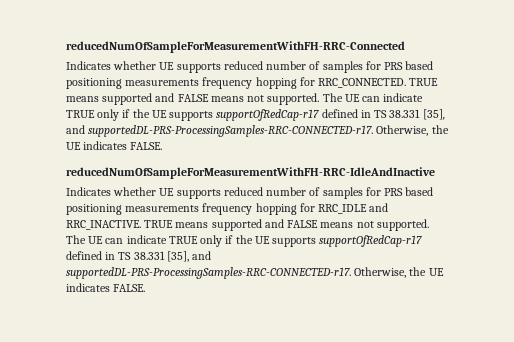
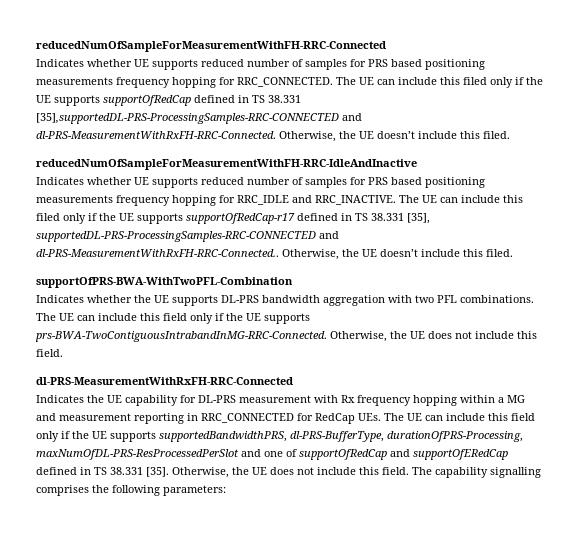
[409,78,439,86] [66,93,424,105] [66,109,445,121] [66,125,449,137] [66,141,163,150] TRUE means supported and FALSE means not supported. The UE can indicate TRUE only if the UE supports supportOfRedCap-r17 defined in TS 38.331 [35], and supportedDL-PRS-ProcessingSamples-RRC-CONNECTED-r17. Otherwise, the UE indicates FALSE. -> [336,77,543,88] [36,95,301,106] [36,113,362,124] [36,131,510,142] The UE can include this filed only if the UE supports supportOfRedCap defined in TS 38.331 [35],supportedDL-PRS-ProcessingSamples-RRC-CONNECTED and dl-PRS-MeasurementWithRxFH-RRC-Connected. Otherwise, the UE doesn’t include this filed.
[144,219,429,231] [66,235,198,244] TRUE means supported and FALSE means not supported. The UE can indicate TRUE -> [399,195,523,203] [36,213,60,221] The UE can include this filed
[192,251,212,260] [66,267,444,279] [66,283,146,292] and supportedDL-PRS-ProcessingSamples-RRC-CONNECTED-r17. Otherwise, the UE indicates FALSE. -> [36,231,339,242] [36,249,513,260] [36,277,293,288] [36,295,534,306] [36,313,310,324] [35,331,537,342] [36,349,63,357] [36,377,293,385] [36,395,525,406] [36,413,535,424] [36,431,523,442] [36,449,508,460] [36,467,541,478] [36,485,226,496] supportedDL-PRS-ProcessingSamples-RRC-CONNECTED and dl-PRS-MeasurementWithRxFH-RRC-Connected.. Otherwise, the UE doesn’t include this filed. // supportOfPRS-BWA-WithTwoPFL-Combination // Indicates whether the UE supports DL-PRS bandwidth aggregation with two PFL combinations. The UE can include this field only if the UE supports prs-BWA-TwoContiguousIntrabandInMG-RRC-Connected. Otherwise, the UE does not include this field. // dl-PRS-MeasurementWithRxFH-RRC-Connected // Indicates the UE capability for DL-PRS measurement with Rx frequency hopping within a MG and measurement reporting in RRC_CONNECTED for RedCap UEs. The UE can include this field only if the UE supports supportedBandwidthPRS, dl-PRS-BufferType, durationOfPRS-Processing, maxNumOfDL-PRS-ResProcessedPerSlot and one of supportOfRedCap and supportOfERedCap defined in TS 38.331 [35]. Otherwise, the UE does not include this field. The capability signalling comprises the following parameters:

